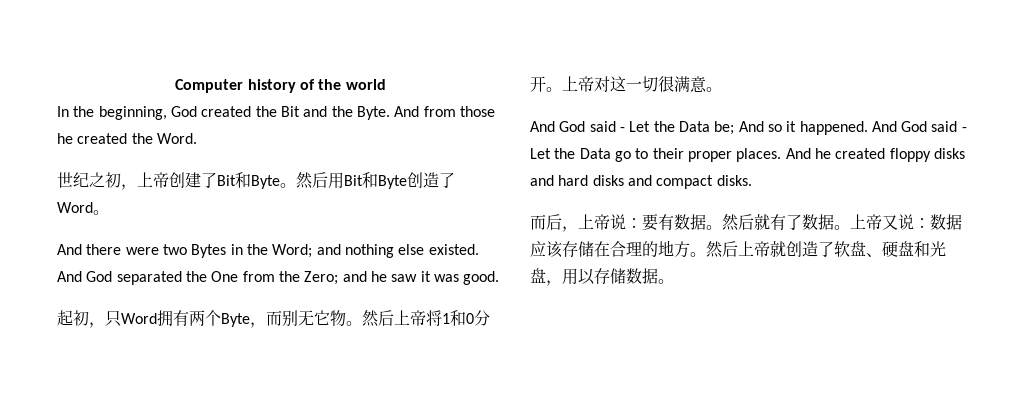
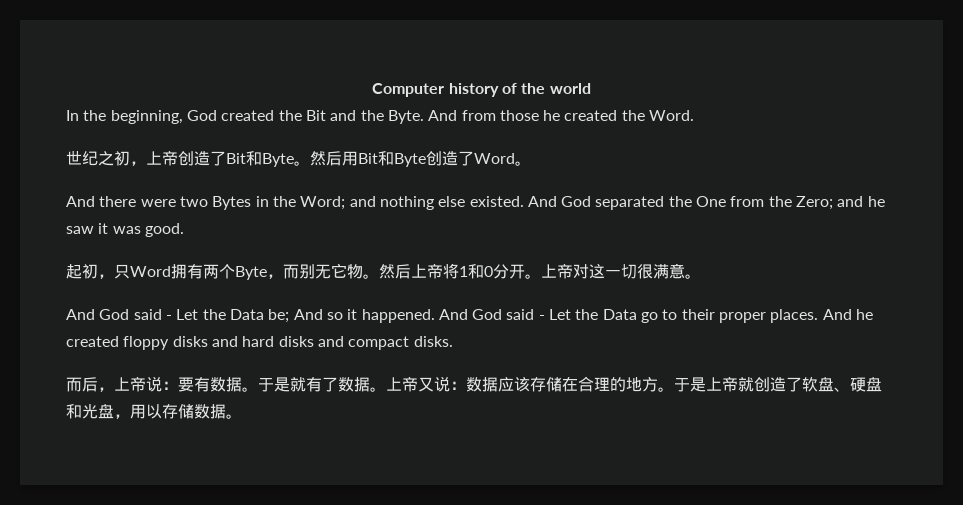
[185,172,201,188] 建 -> [194,151,210,166] 造
[722,214,754,231] 然后 -> [258,377,290,392] 于是
[706,241,738,258] 然后 -> [674,377,706,392] 于是

